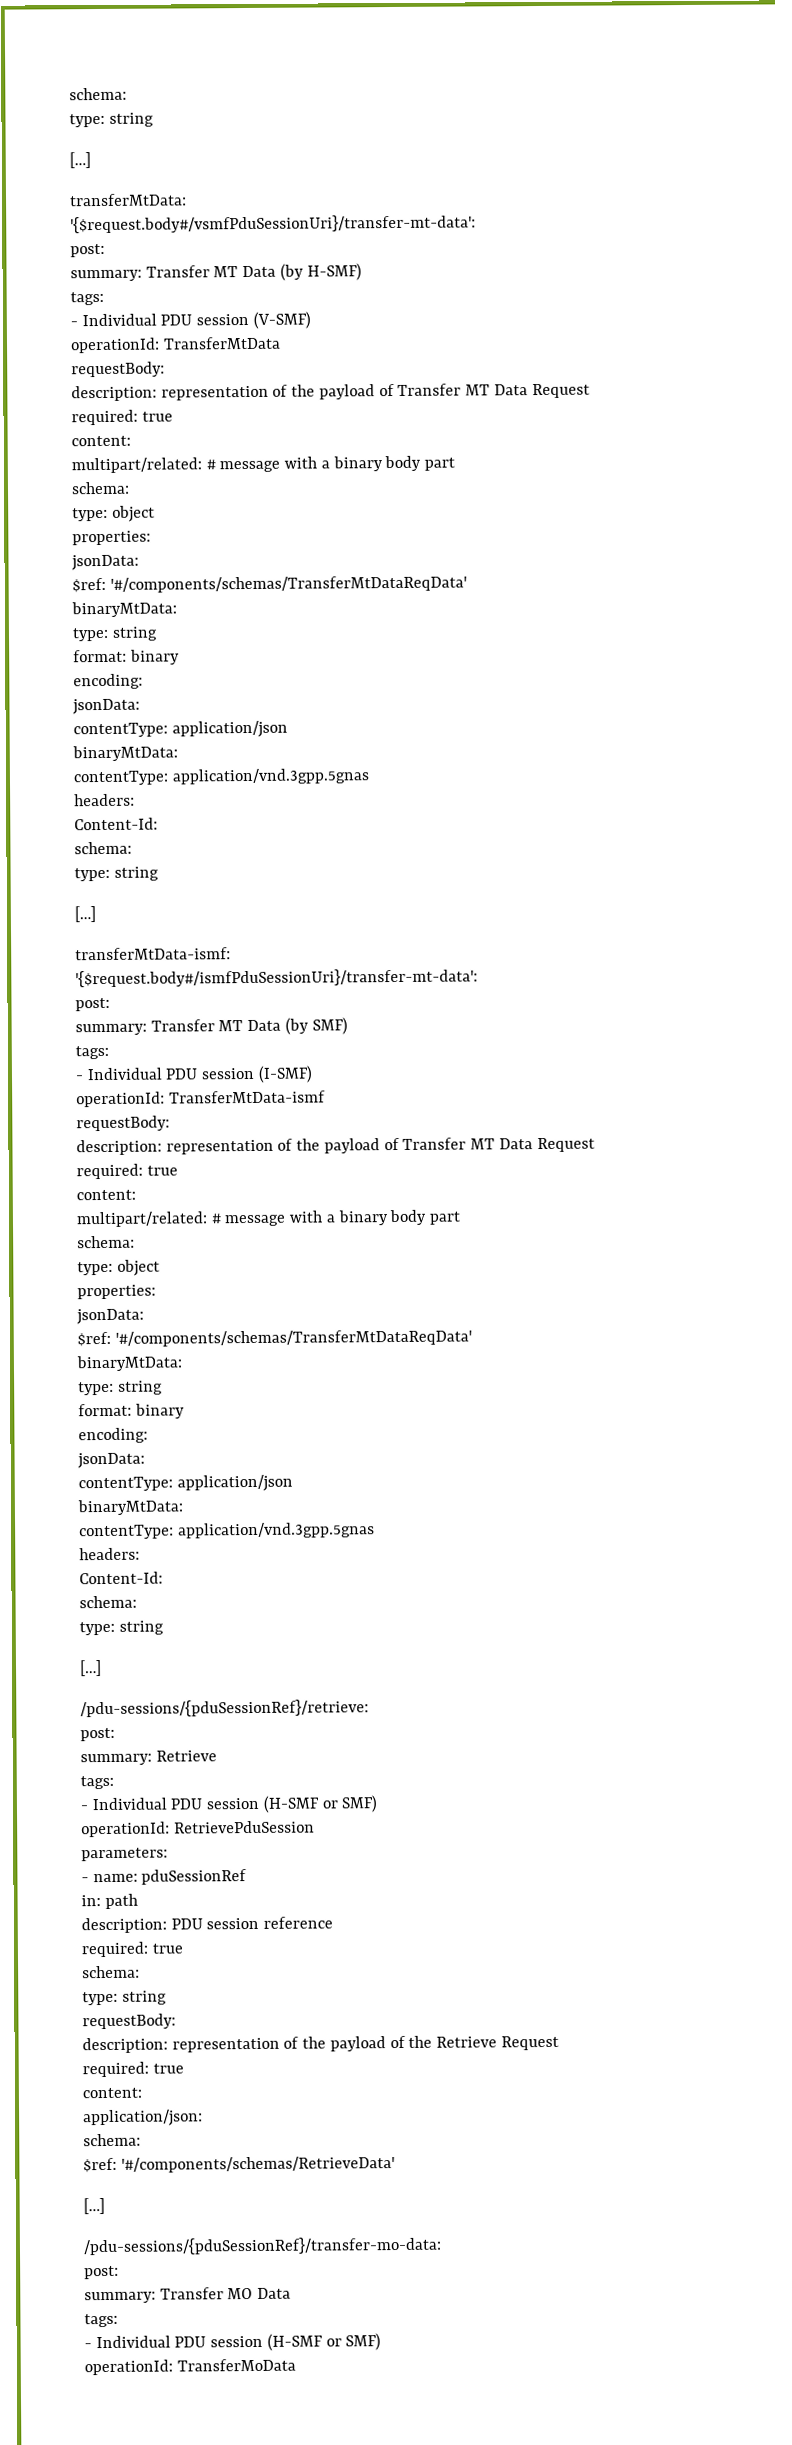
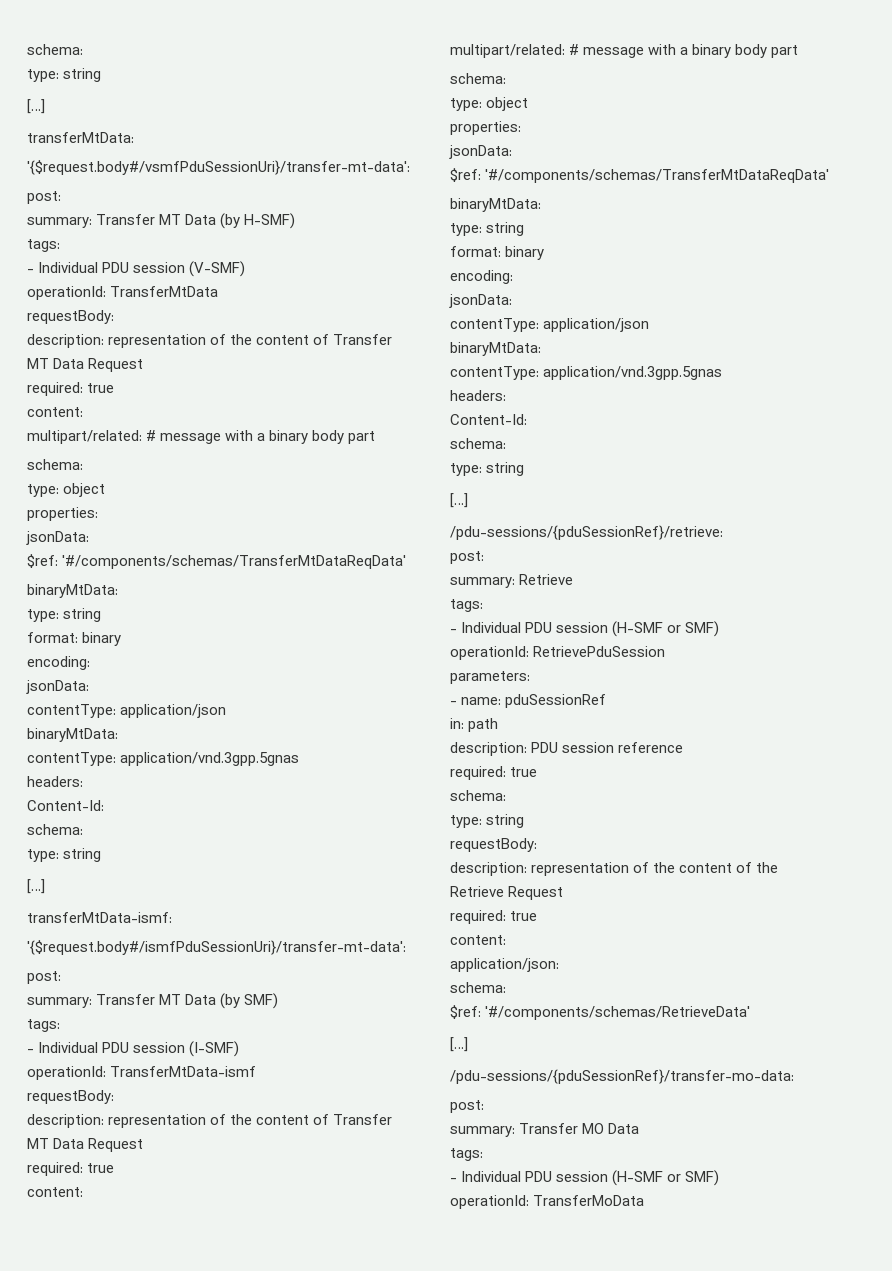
[318,384,375,400] payload -> [256,335,310,345] content
[323,1138,380,1154] payload -> [256,1115,310,1125] content
[329,2036,386,2052] payload -> [679,863,733,873] content

